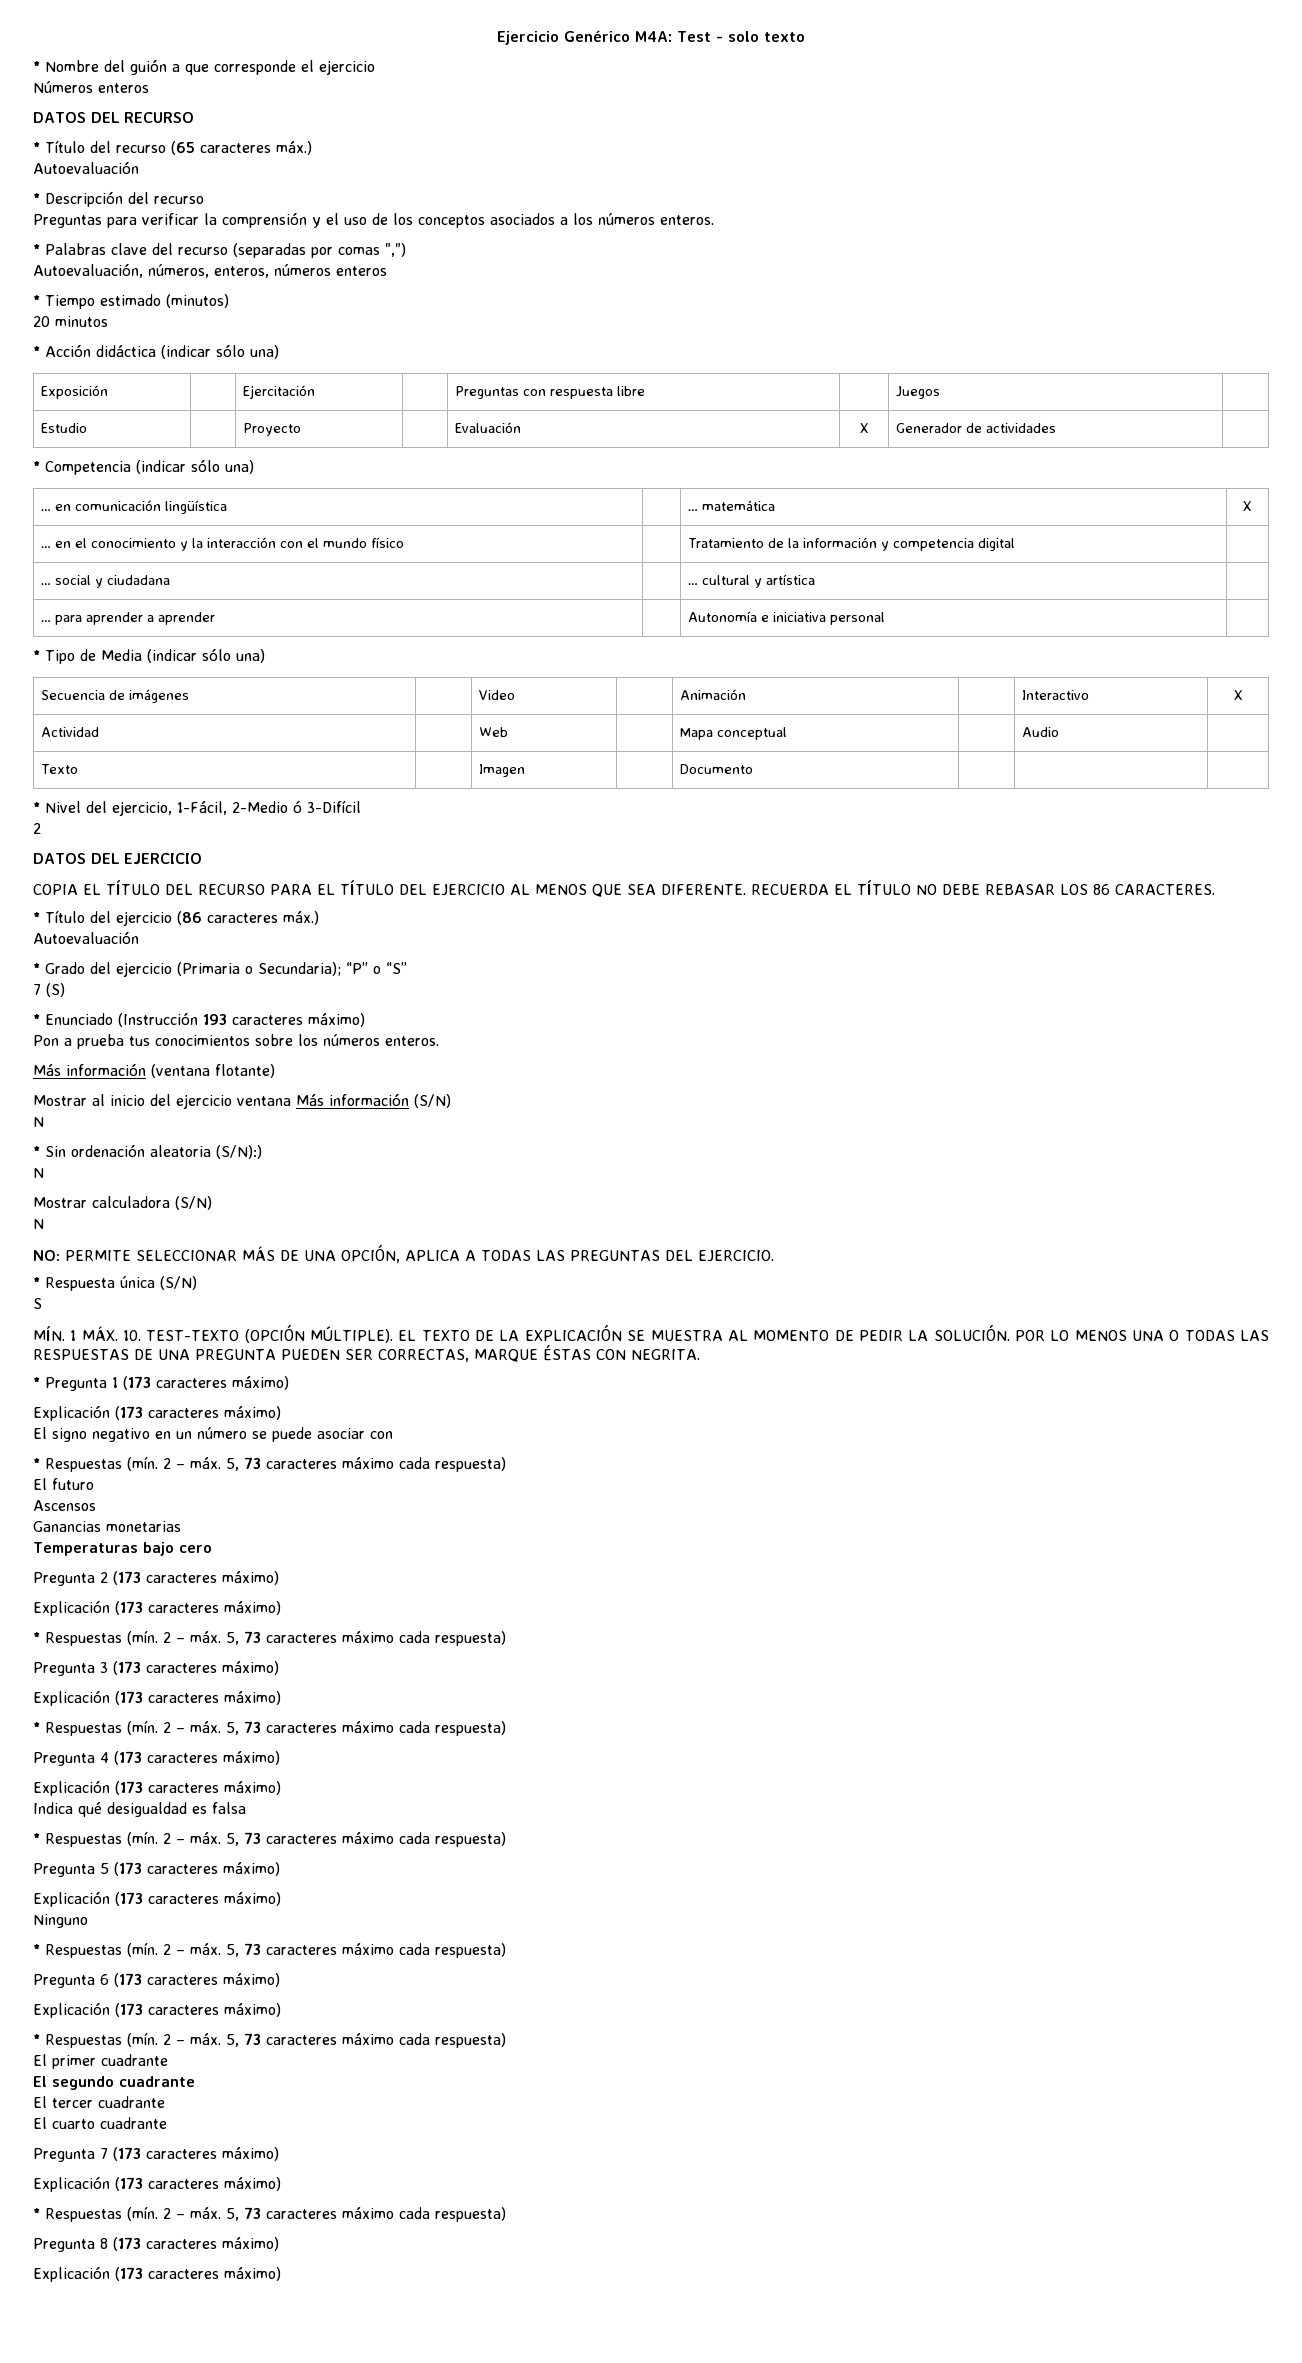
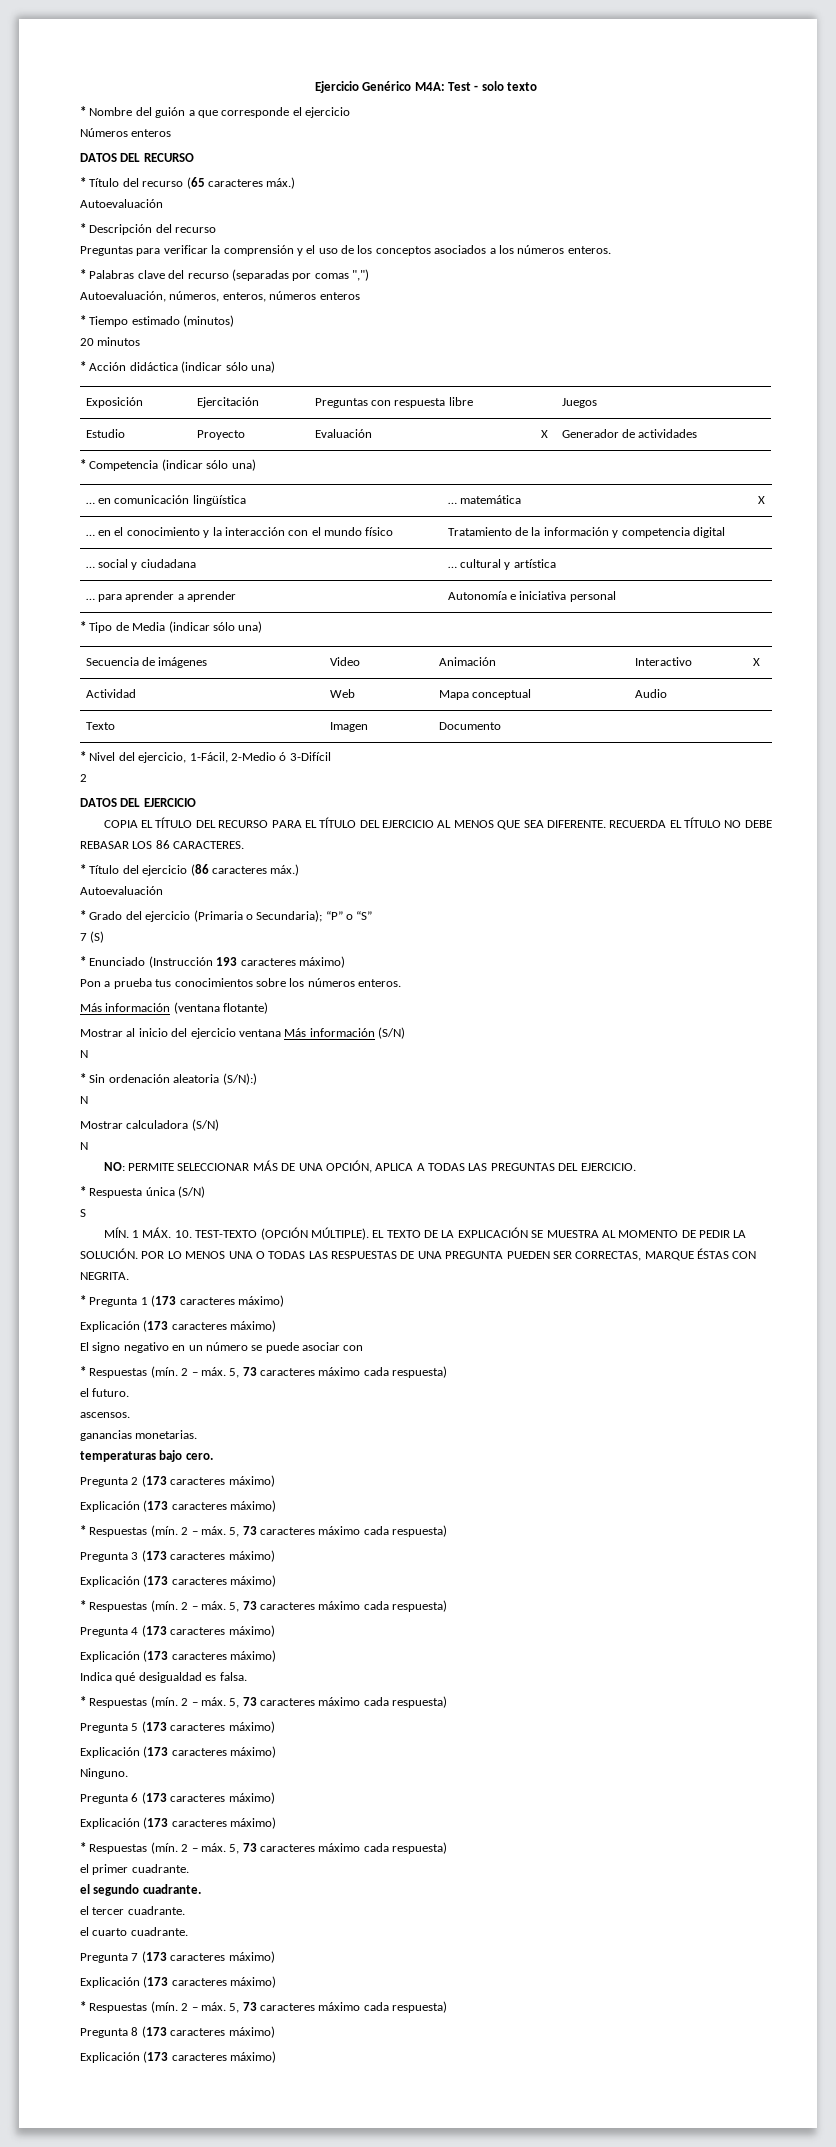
[33,1478,94,1490] [33,1500,96,1511] [33,1521,181,1532] [33,1542,212,1556] El futuro // Ascensos // Ganancias monetarias // Temperaturas bajo cero -> [80,1388,130,1397] [80,1412,130,1418] [80,1430,198,1441] [80,1450,213,1462] el futuro. // ascensos. // ganancias monetarias. // temperaturas bajo cero.
[212,1802,246,1814] falsa -> [219,1672,247,1681] falsa.
[33,1914,88,1928] [33,1942,506,1958] Ninguno // * Respuestas (mín. 2 – máx. 5, 73 caracteres máximo cada respuesta) -> [80,1768,128,1779] Ninguno.
[33,2054,168,2069] [33,2076,195,2090] [33,2096,165,2108] [33,2117,167,2129] El primer cuadrante // El segundo cuadrante // El tercer cuadrante // El cuarto cuadrante -> [80,1864,189,1875] [80,1884,201,1896] [80,1906,185,1915] [80,1927,188,1936] el primer cuadrante. // el segundo cuadrante. // el tercer cuadrante. // el cuarto cuadrante.

